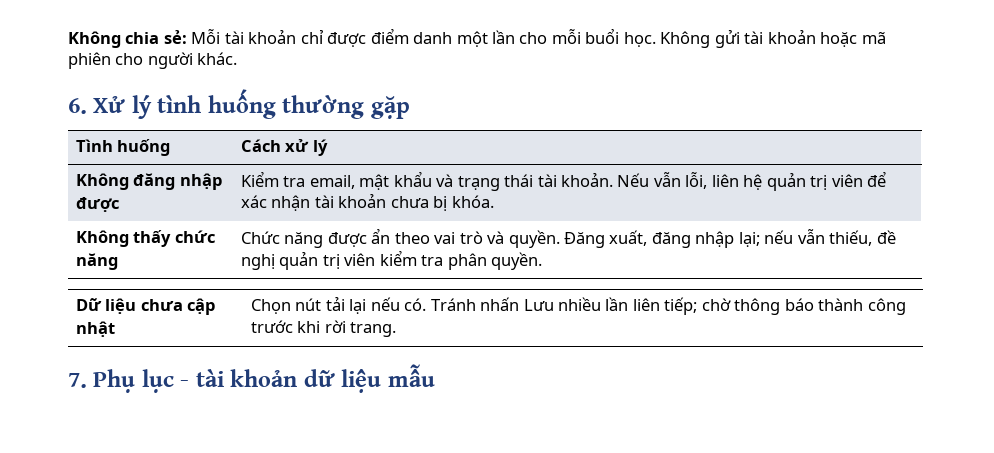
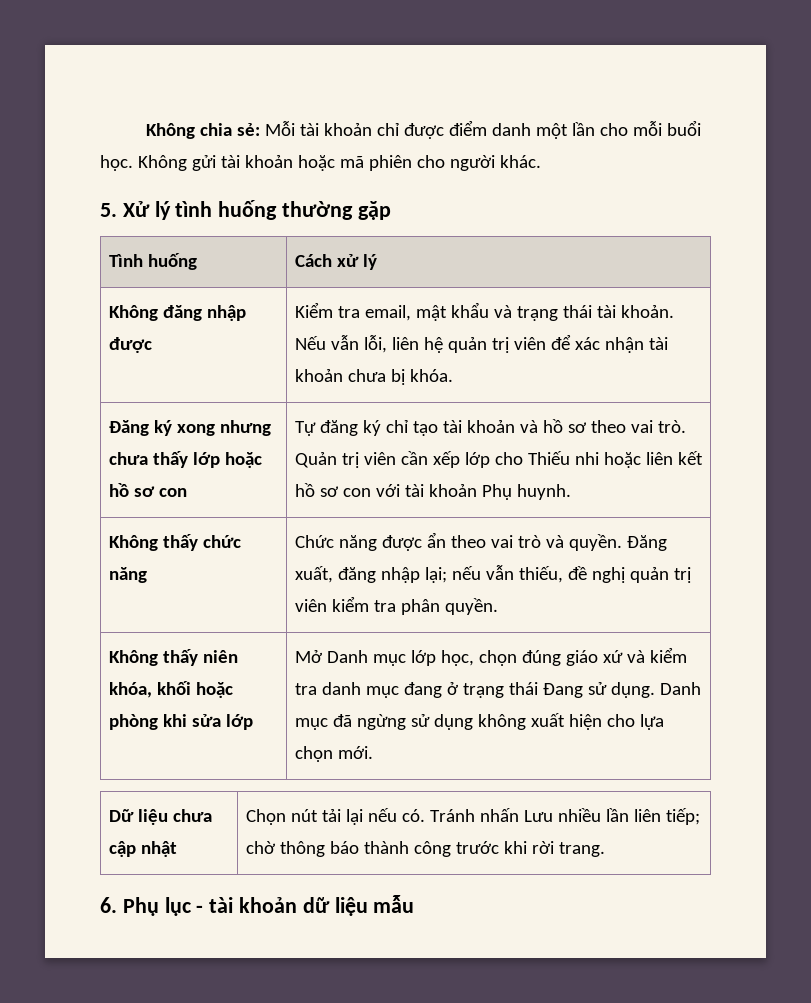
[68,98,87,114] 6. -> [100,203,117,217] 5.
(494, 201) none -> [108,420,271,436] [108,451,262,468] [108,483,187,497] [294,419,686,436] [294,451,703,468] [294,483,571,500] // Đăng ký xong nhưng chưa thấy lớp hoặc hồ sơ con | Tự đăng ký chỉ tạo tài khoản và hồ sơ theo vai trò. Quản trị viên cần xếp lớp cho Thiếu nhi hoặc liên kết hồ sơ con với tài khoản Phụ huynh.
(543, 261) none -> [108,649,238,666] [108,681,233,698] [108,714,253,730] [294,647,687,666] [294,682,701,698] [294,713,664,730] [294,746,373,762] // Không thấy niên khóa, khối hoặc phòng khi sửa lớp | Mở Danh mục lớp học, chọn đúng giáo xứ và kiểm tra danh mục đang ở trạng thái Đang sử dụng. Danh mục đã ngừng sử dụng không xuất hiện cho lựa chọn mới.
[68,373,87,388] 7. -> [100,897,117,913] 6.

